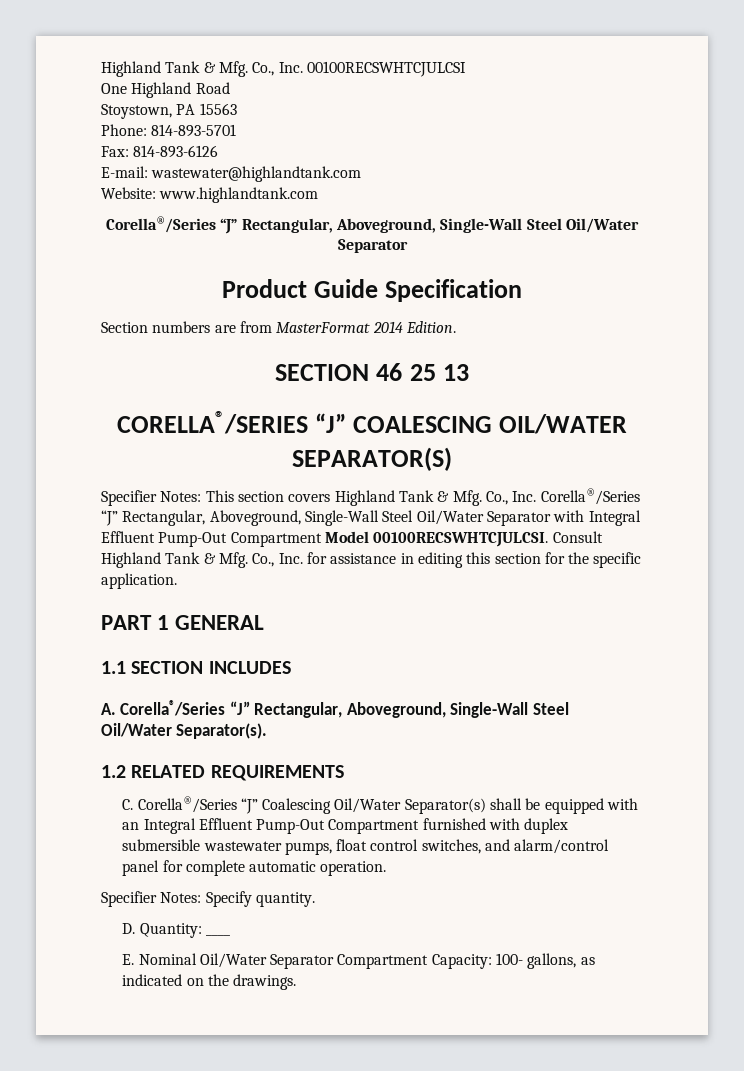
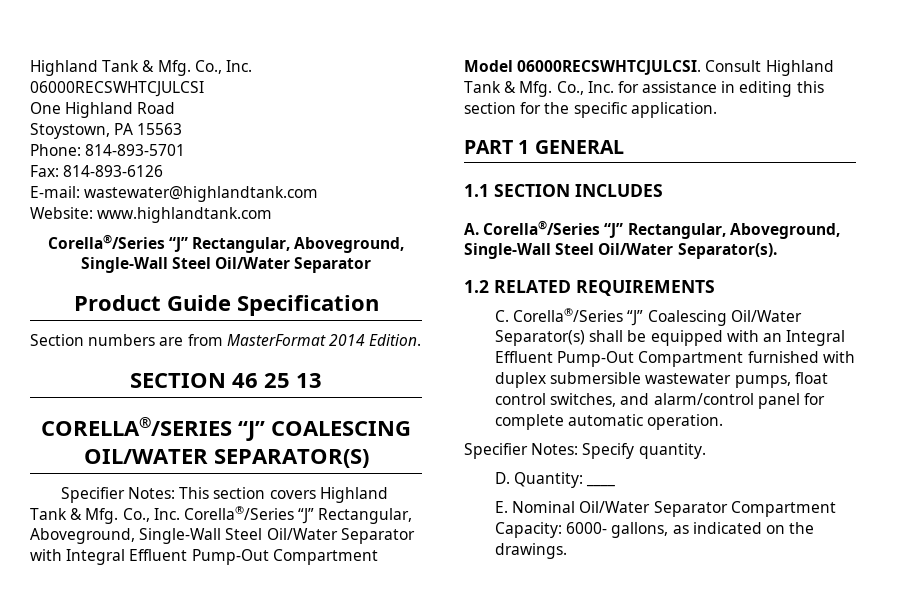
[101,61,466,77] Highland Tank & Mfg. Co., Inc. 00100RECSWHTCJULCSI -> [30,60,252,76] [30,81,204,97] Highland Tank & Mfg. Co., Inc. 06000RECSWHTCJULCSI
[373,532,549,547] 00100RECSWHTCJULCSI. -> [517,60,702,75] 06000RECSWHTCJULCSI.
[496,953,524,965] 100- -> [566,522,608,534] 6000-

